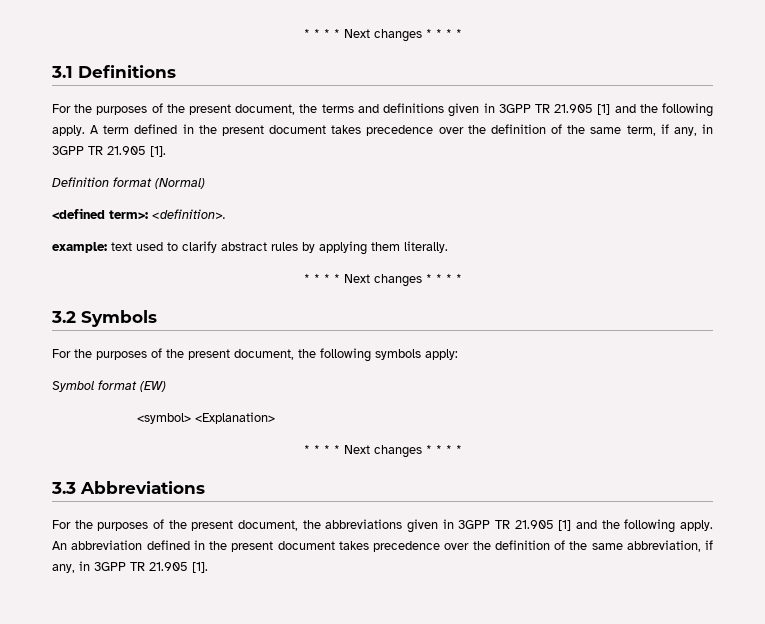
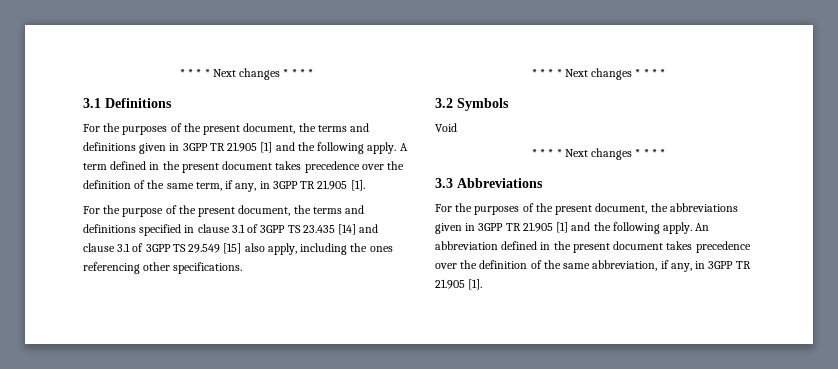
[52,177,205,189] [52,208,226,220] [52,241,448,255] Definition format (Normal) // <defined term>: <definition>. // example: text used to clarify abstract rules by applying them literally. -> [83,205,365,217] [83,224,379,236] [83,243,393,255] [83,262,243,274] For the purpose of the present document, the terms and definitions specified in clause 3.1 of 3GPP TS 23.435 [14] and clause 3.1 of 3GPP TS 29.549 [15] also apply, including the ones referencing other specifications.
[52,348,458,362] [52,380,166,392] [137,412,276,424] For the purposes of the present document, the following symbols apply: // Symbol format (EW) // <symbol> <Explanation> -> [435,123,457,132] Void

